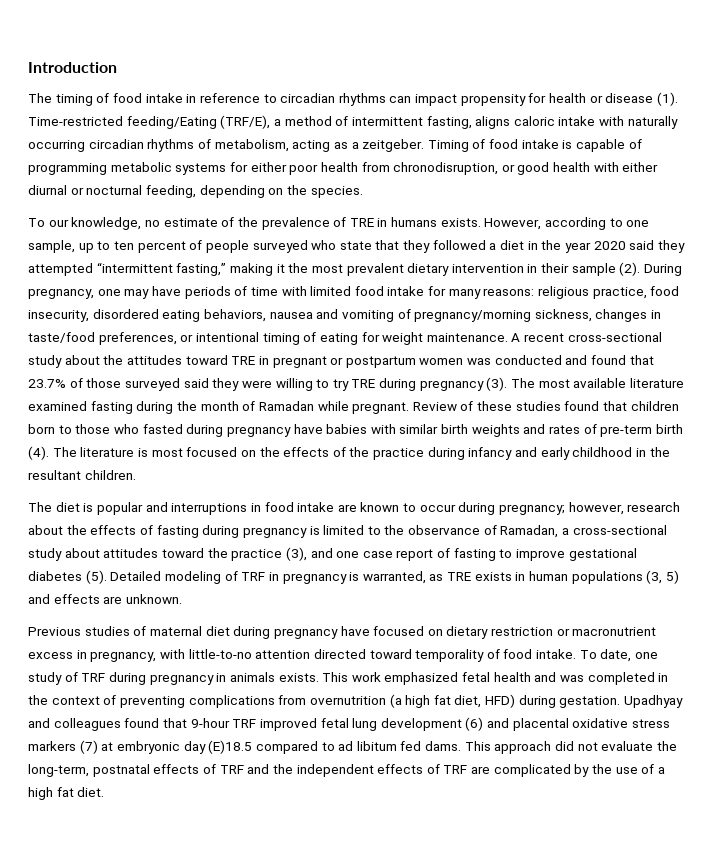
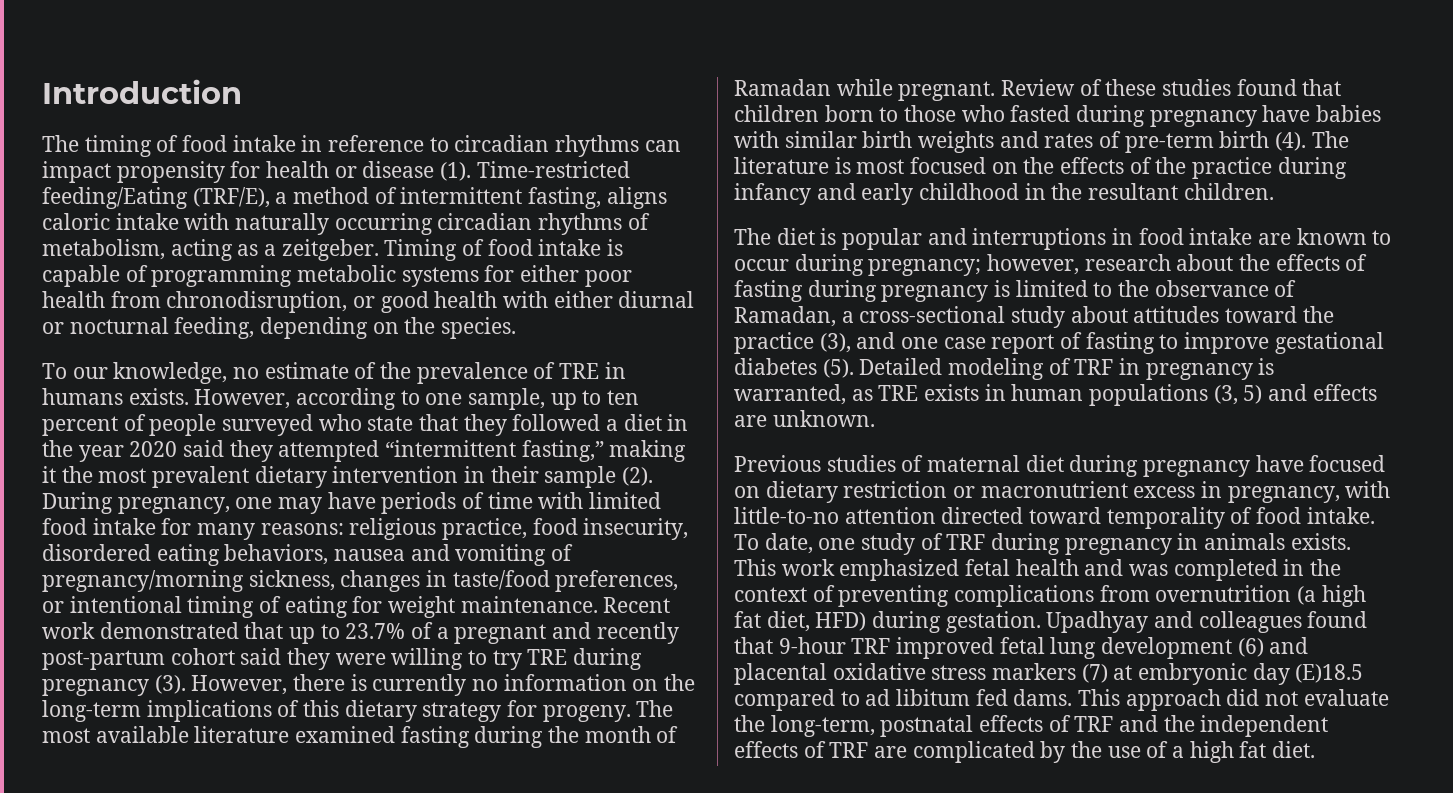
[511,332,662,342] [28,355,654,368] [28,378,180,391] A recent cross-sectional study about the attitudes toward TRE in pregnant or postpartum women was conducted and found that 23.7% of those surveyed -> [603,597,671,613] [42,622,679,644] [42,648,235,670] Recent work demonstrated that up to 23.7% of a pregnant and recently post-partum cohort
(508, 384) none -> [191,674,696,696] [42,700,631,722] However, there is currently no information on the long-term implications of this dietary strategy for progeny.

